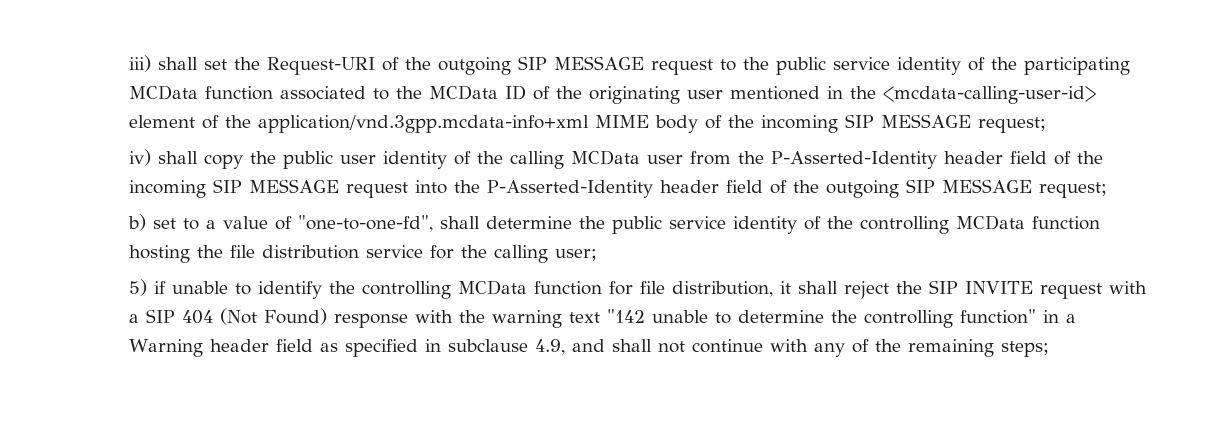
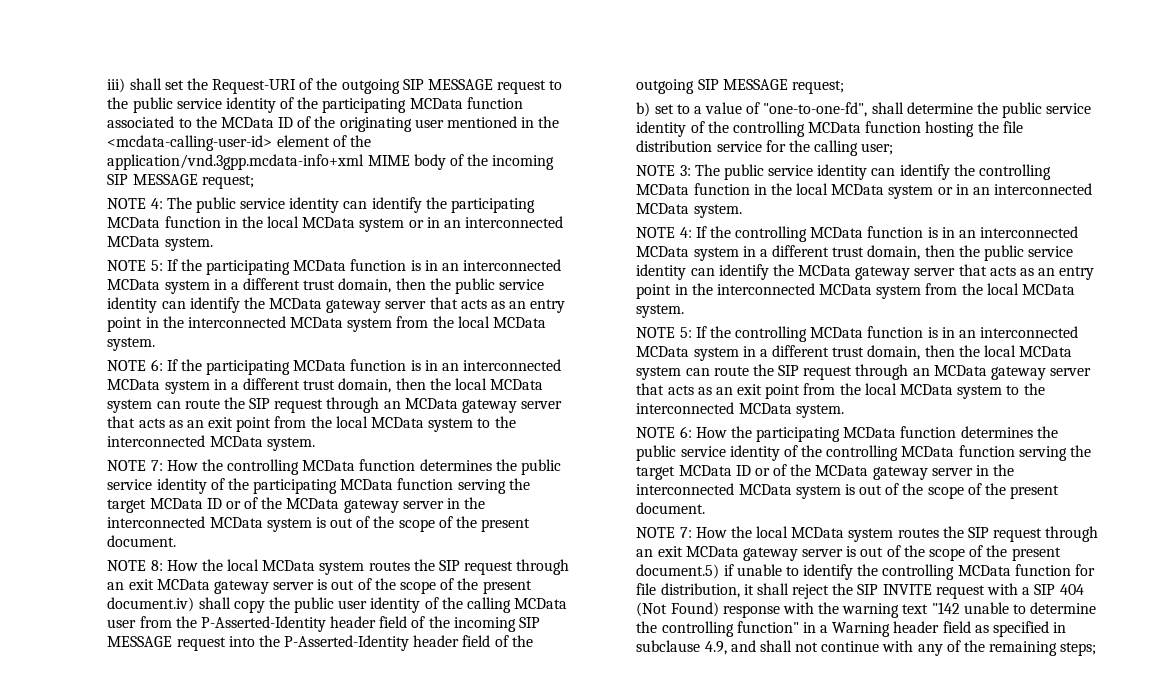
[129,149,152,166] iv) -> [107,197,536,213] [107,216,564,232] [107,236,213,251] [107,259,562,275] [107,278,545,294] [107,297,566,313] [107,316,547,332] [107,337,156,351] [107,359,562,375] [107,378,544,394] [107,397,563,413] [107,416,516,432] [107,435,315,451] [107,459,562,475] [107,478,530,494] [107,497,486,513] [107,516,531,532] [107,535,177,547] [107,559,570,575] [107,578,532,594] [107,597,195,612] NOTE 4: The public service identity can identify the participating MCData function in the local MCData system or in an interconnected MCData system. // NOTE 5: If the participating MCData function is in an interconnected MCData system in a different trust domain, then the public service identity can identify the MCData gateway server that acts as an entry point in the interconnected MCData system from the local MCData system. // NOTE 6: If the participating MCData function is in an interconnected MCData system in a different trust domain, then the local MCData system can route the SIP request through an MCData gateway server that acts as an exit point from the local MCData system to the interconnected MCData system. // NOTE 7: How the controlling MCData function determines the public service identity of the participating MCData function serving the target MCData ID or of the MCData gateway server in the interconnected MCData system is out of the scope of the present document. // NOTE 8: How the local MCData system routes the SIP request through an exit MCData gateway server is out of the scope of the present document.iv)
[129,279,148,296] 5) -> [636,164,1052,180] [636,183,1093,199] [636,203,742,218] [636,226,1079,242] [636,245,1074,261] [636,264,1095,280] [636,283,1076,299] [636,304,685,318] [636,326,1079,342] [636,345,1073,361] [636,364,1092,380] [636,383,1045,399] [636,402,844,418] [636,426,1058,442] [636,445,1092,461] [636,464,1015,480] [636,483,1060,499] [636,502,706,514] [636,526,1099,542] [636,545,1061,561] [636,564,720,579] NOTE 3: The public service identity can identify the controlling MCData function in the local MCData system or in an interconnected MCData system. // NOTE 4: If the controlling MCData function is in an interconnected MCData system in a different trust domain, then the public service identity can identify the MCData gateway server that acts as an entry point in the interconnected MCData system from the local MCData system. // NOTE 5: If the controlling MCData function is in an interconnected MCData system in a different trust domain, then the local MCData system can route the SIP request through an MCData gateway server that acts as an exit point from the local MCData system to the interconnected MCData system. // NOTE 6: How the participating MCData function determines the public service identity of the controlling MCData function serving the target MCData ID or of the MCData gateway server in the interconnected MCData system is out of the scope of the present document. // NOTE 7: How the local MCData system routes the SIP request through an exit MCData gateway server is out of the scope of the present document.5)

